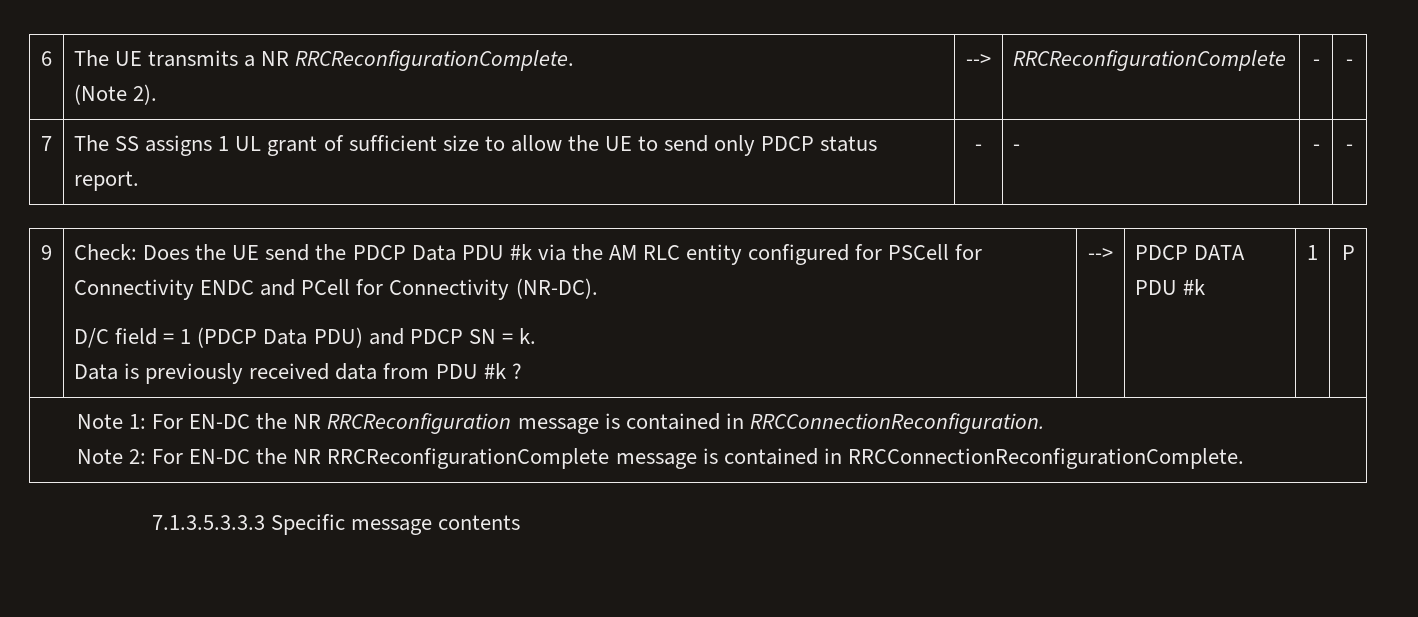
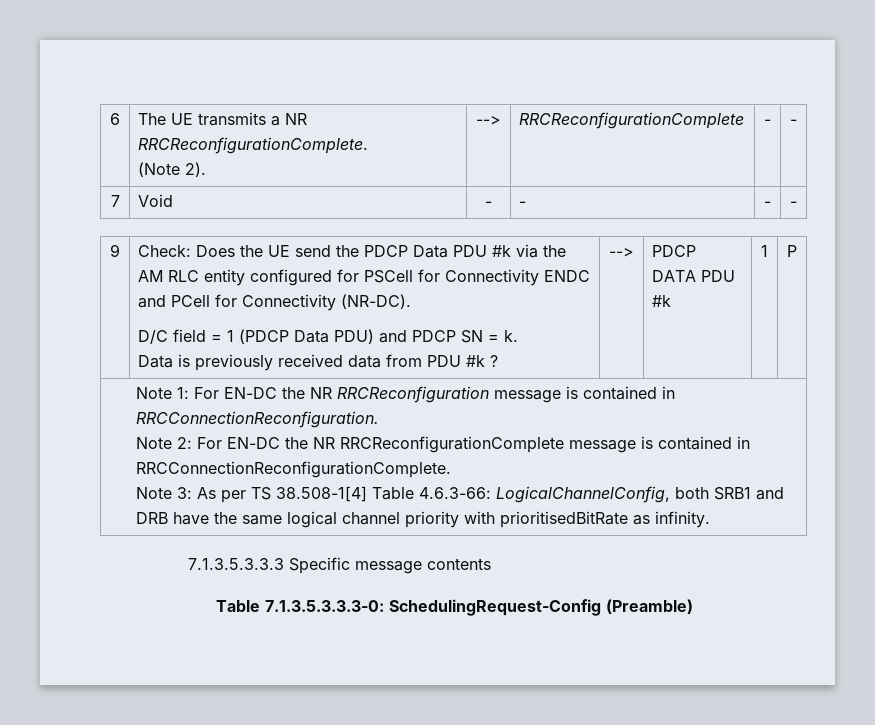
[74,135,878,156] [74,171,140,191] The SS assigns 1 UL grant of sufficient size to allow the UE to send only PDCP status report. -> [138,194,174,207] Void
(1244, 458) none -> [135,486,784,503] [135,511,710,528] // Note 3: As per TS 38.508-1[4] Table 4.6.3-66: LogicalChannelConfig, both SRB1 and DRB have the same logical channel priority with prioritisedBitRate as infinity.
(521, 522) none -> [215,599,693,616] // Table 7.1.3.5.3.3.3-0: SchedulingRequest-Config (Preamble)

